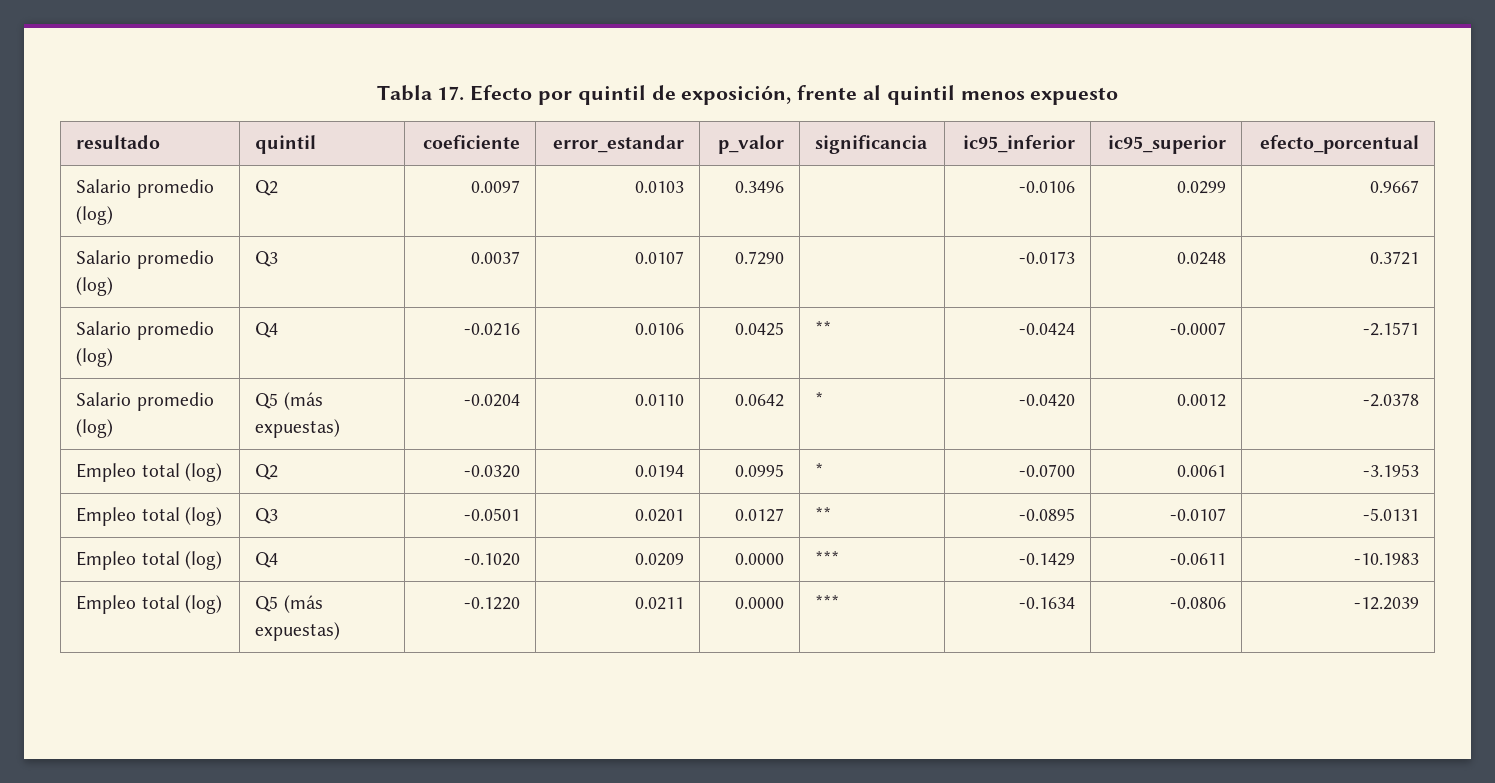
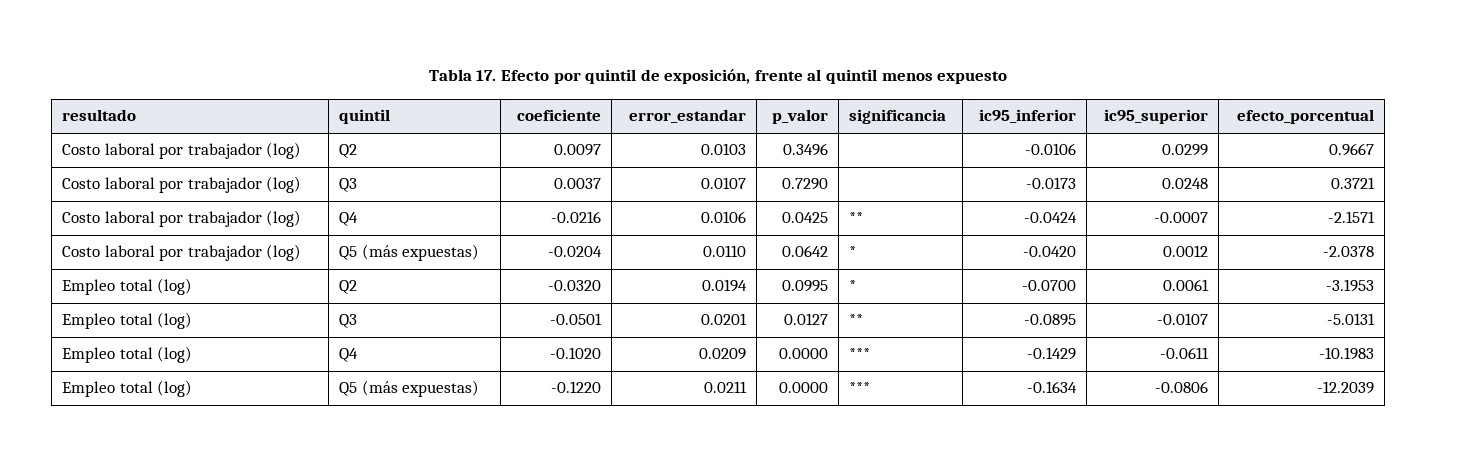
[76,179,214,198] Salario promedio -> [61,143,262,159] Costo laboral por trabajador
[76,250,214,269] Salario promedio -> [61,177,262,193] Costo laboral por trabajador
[76,321,214,340] Salario promedio -> [61,211,262,227] Costo laboral por trabajador
[76,392,214,411] Salario promedio -> [61,245,262,261] Costo laboral por trabajador

